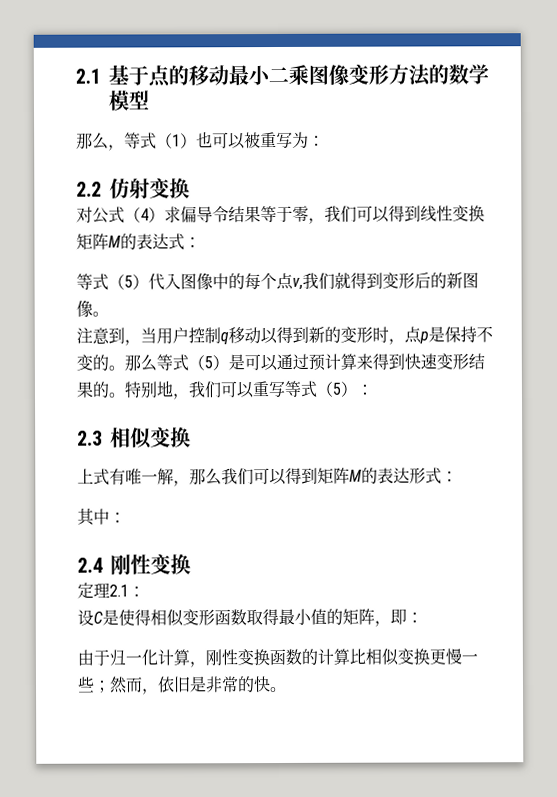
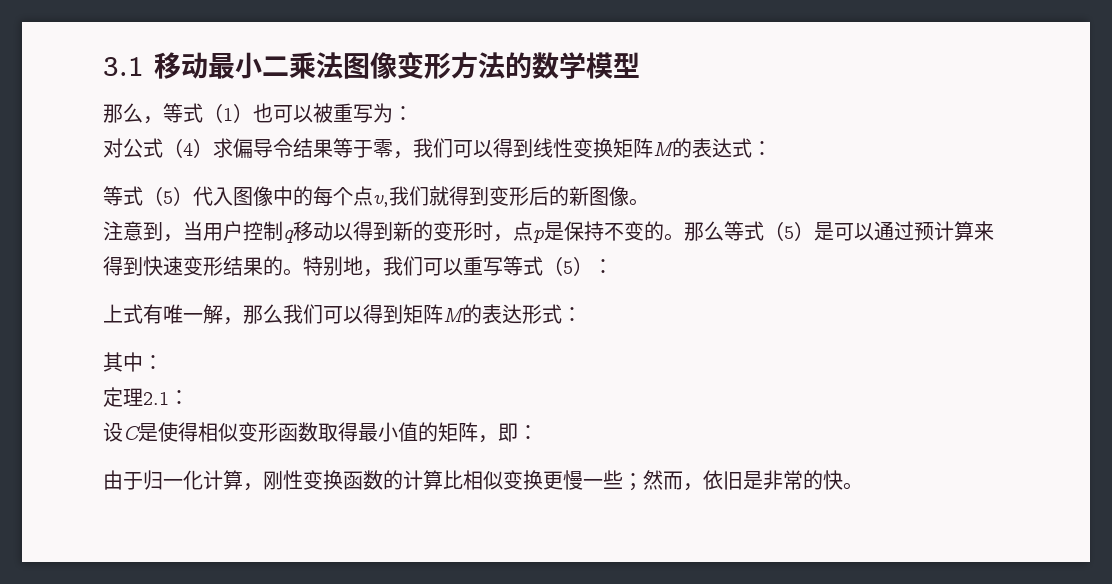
[75,64,189,88] 2.1基于点的 -> [103,57,144,76] 3.1
(309, 74) none -> [316,52,343,79] 法
[76,177,190,199] // 2.2仿射变换 -> (413, 113) none
[77,426,191,449] // 2.3相似变换 -> (613, 266) none
[77,553,191,575] // 2.4刚性变换 -> (163, 362) none

